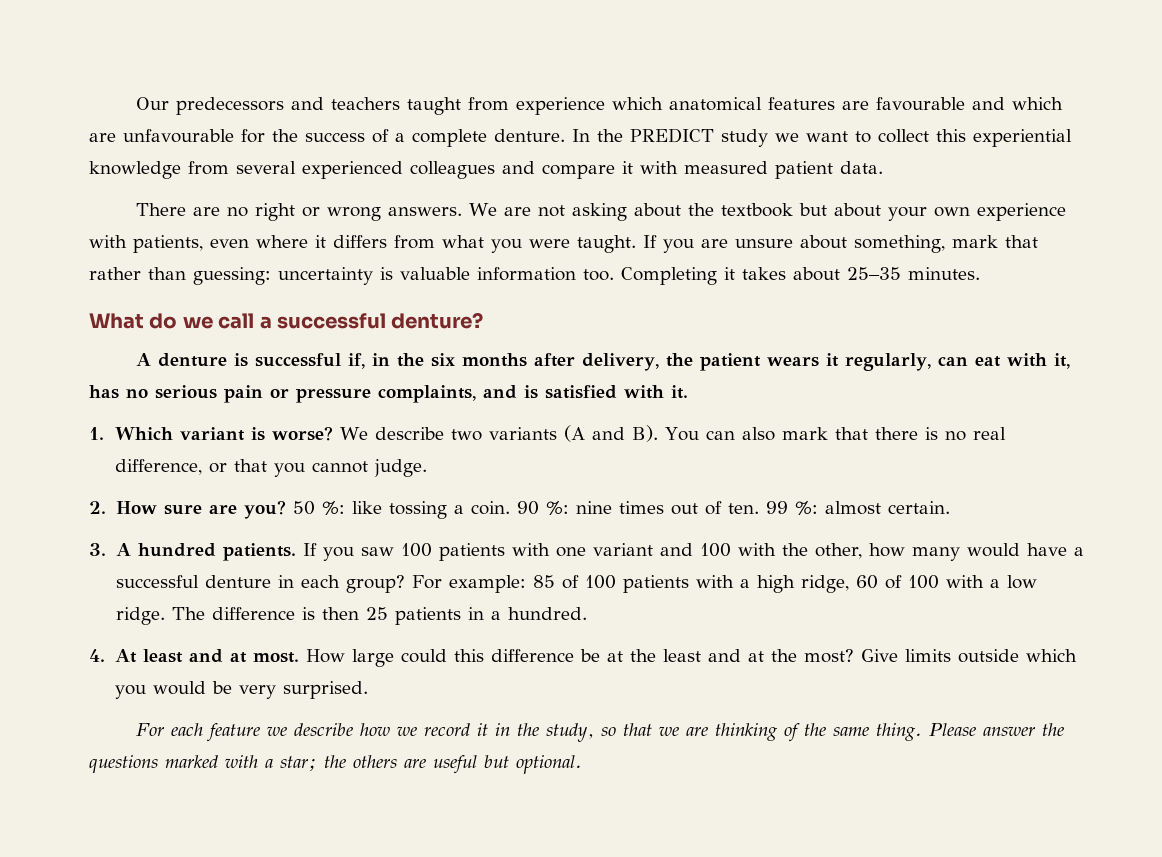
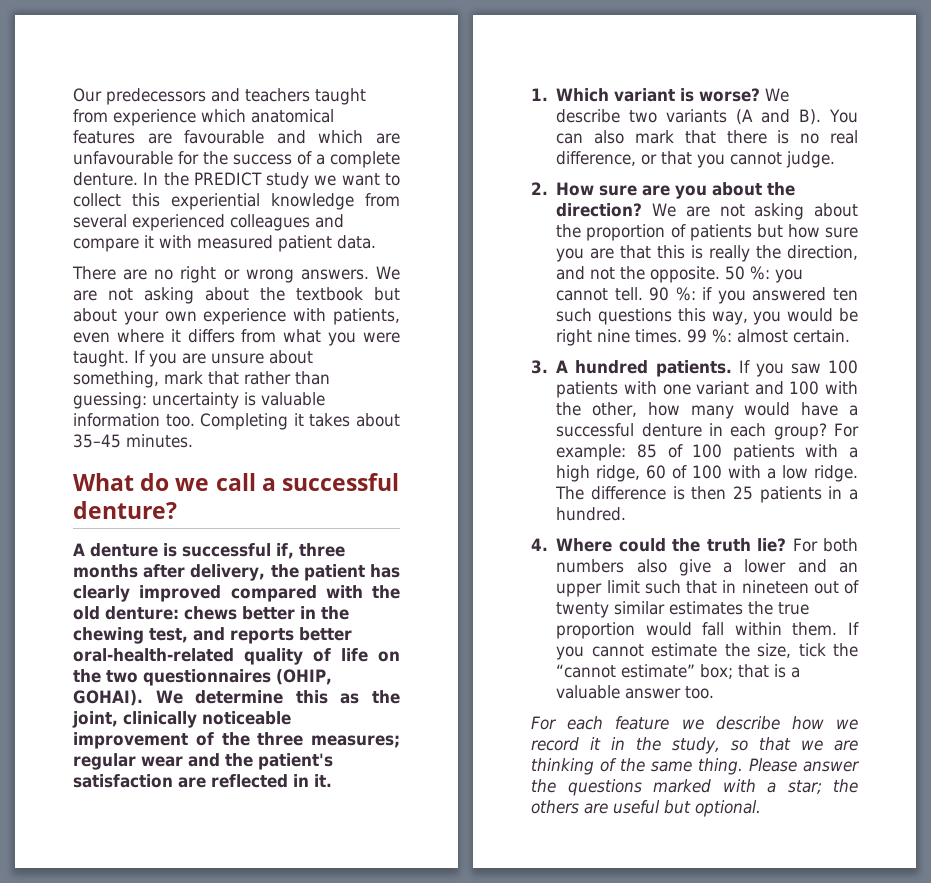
[847,267,901,280] 25–35 -> [73,434,121,448] 35–45
[371,353,455,367] in the six -> [298,543,345,557] three
[766,353,1070,371] [89,385,664,403] wears it regularly, can eat with it, has no serious pain or pressure complaints, and is satisfied with -> [370,564,400,578] [73,585,400,602] [73,606,349,620] [73,627,352,644] [73,648,400,665] [73,669,332,686] [73,690,400,706] [72,711,291,728] [73,732,400,749] [73,753,333,770] [73,774,309,788] has clearly improved compared with the old denture: chews better in the chewing test, and reports better oral-health-related quality of life on the two questionnaires (OHIP, GOHAI). We determine this as the joint, clinically noticeable improvement of the three measures; regular wear and the patient's satisfaction are reflected in
[243,500,759,519] you? 50 %: like tossing a coin. 90 %: nine times out of ten. -> [675,182,796,199] [556,203,858,220] [556,224,858,241] [556,245,858,262] [556,266,804,283] [556,287,858,304] [556,308,858,325] [556,329,683,346] you about the direction? We are not asking about the proportion of patients but how sure you are that this is really the direction, and not the opposite. 50 %: you cannot tell. 90 %: if you answered ten such questions this way, you would be right nine times.
[114,649,1077,667] [114,681,368,699] At least and at most. How large could this difference be at the least and at the most? Give limits outside which you would be very surprised. -> [556,538,858,552] [556,559,858,576] [556,580,859,597] [556,601,810,618] [556,622,859,639] [556,643,858,660] [556,664,801,679] [556,685,715,699] Where could the truth lie? For both numbers also give a lower and an upper limit such that in nineteen out of twenty similar estimates the true proportion would fall within them. If you cannot estimate the size, tick the “cannot estimate” box; that is a valuable answer too.

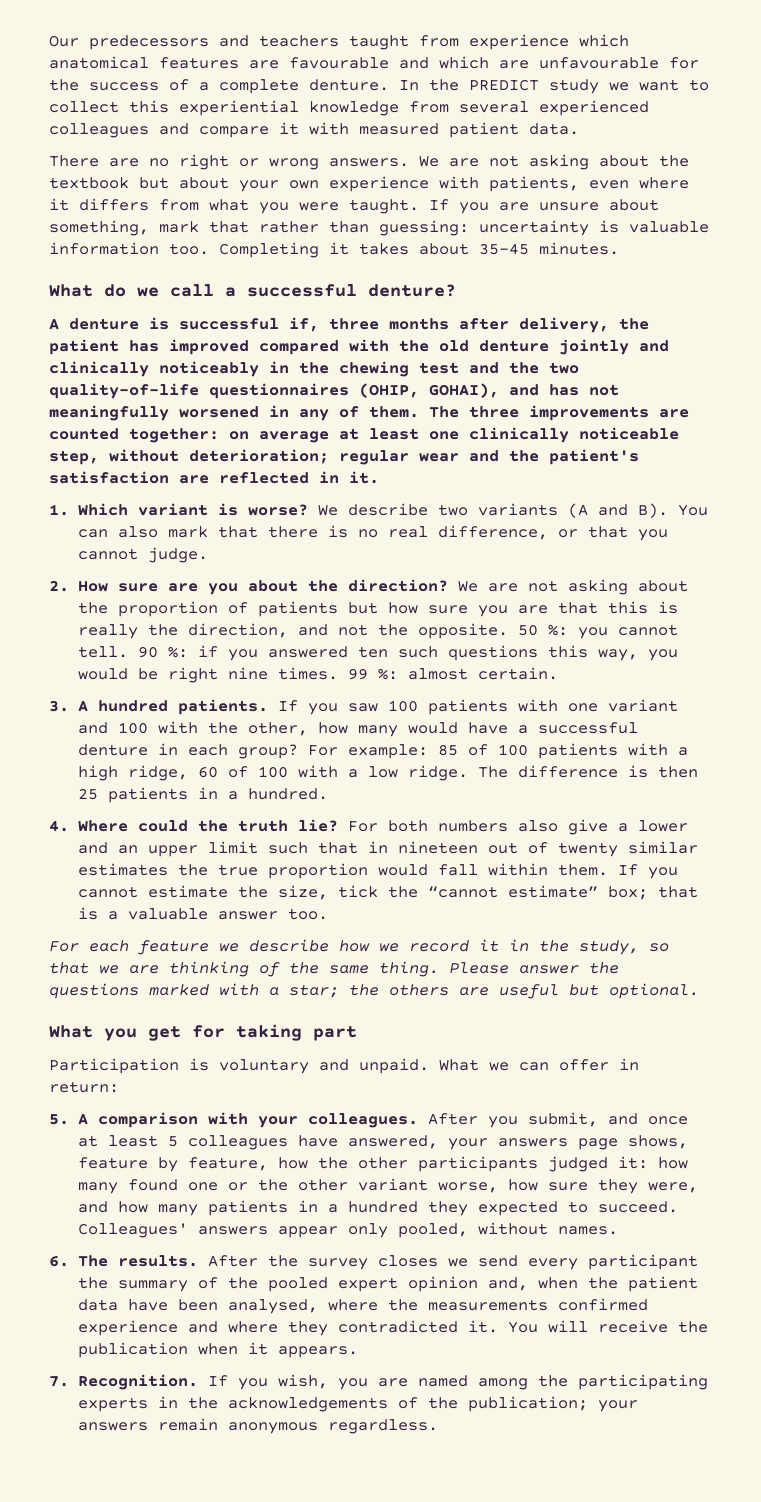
[73,585,130,602] clearly -> (159, 346) none
[105,606,349,620] [73,627,352,644] [73,648,400,665] denture: chews better in the chewing test, and reports better oral-health-related quality of life on -> [479,339,669,355] [49,361,499,377] denture jointly and clinically noticeably in the chewing test and
(138, 676) none -> [49,383,199,399] quality-of-life
[73,690,400,706] [72,711,291,728] [73,732,400,749] GOHAI). We determine this as the joint, clinically noticeable improvement of the three measures; -> [429,383,619,398] [49,405,689,421] [49,427,679,443] [49,449,329,465] GOHAI), and has not meaningfully worsened in any of them. The three improvements are counted together: on average at least one clinically noticeable step, without deterioration;
(761, 808) none -> [49,1024,357,1041] [49,1058,639,1074] [49,1081,119,1093] [49,1112,688,1128] [77,1135,688,1150] [77,1156,688,1172] [77,1178,698,1194] [77,1200,678,1216] [77,1222,618,1238] [49,1254,698,1270] [77,1276,698,1292] [77,1298,648,1314] [77,1320,708,1336] [77,1342,358,1358] [49,1374,708,1390] [77,1396,638,1412] [77,1418,438,1434] // What you get for taking part // Participation is voluntary and unpaid. What we can offer in return: // 5. A comparison with your colleagues. After you submit, and once at least 5 colleagues have answered, your answers page shows, feature by feature, how the other participants judged it: how many found one or the other variant worse, how sure they were, and how many patients in a hundred they expected to succeed. Colleagues' answers appear only pooled, without names. // 6. The results. After the survey closes we send every participant the summary of the pooled expert opinion and, when the patient data have been analysed, where the measurements confirmed experience and where they contradicted it. You will receive the publication when it appears. // 7. Recognition. If you wish, you are named among the participating experts in the acknowledgements of the publication; your answers remain anonymous regardless.

